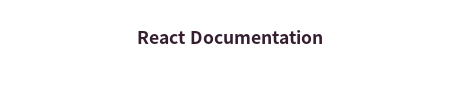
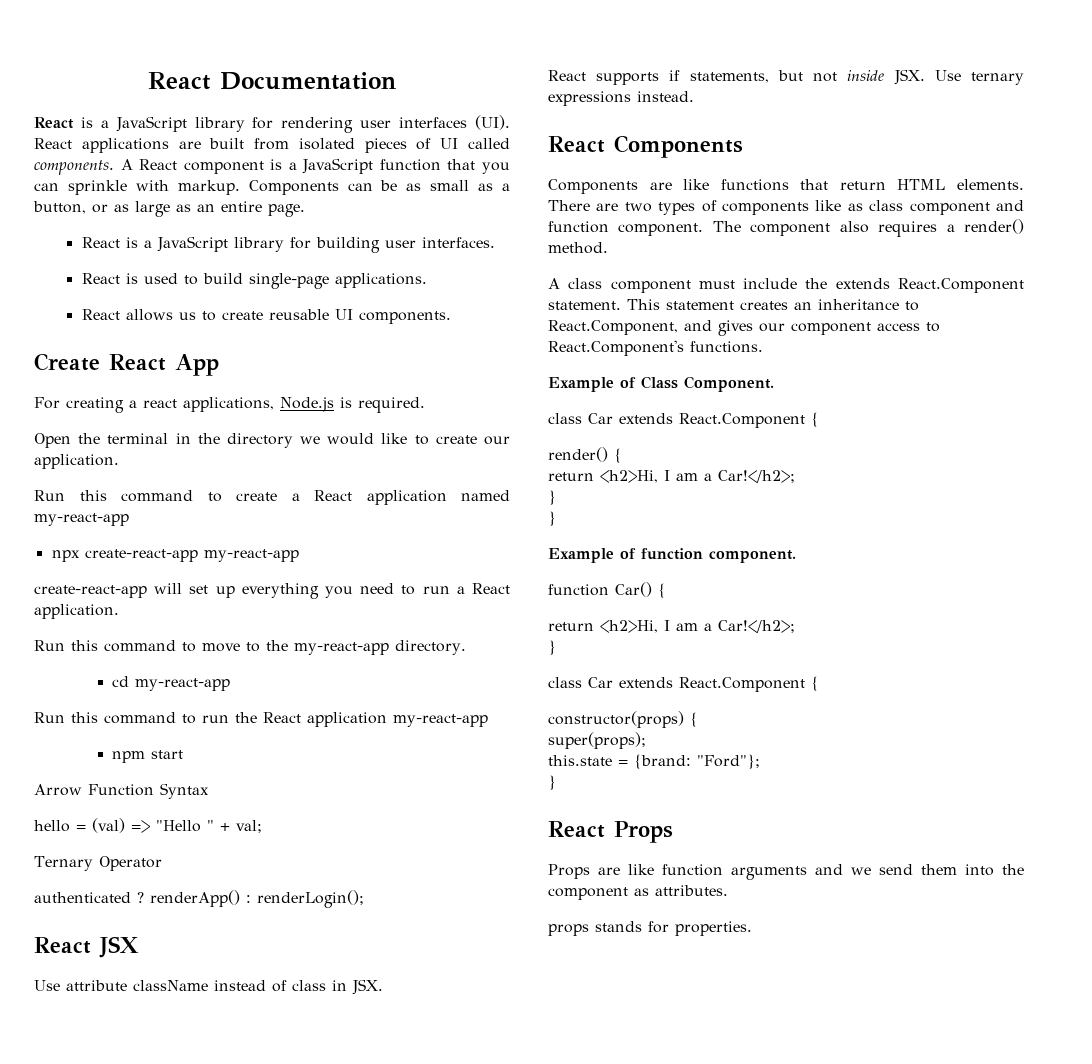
(323, 37) none -> [34,115,511,133] [34,138,510,153] [34,158,510,175] [34,180,510,195] [33,201,305,217] [81,236,495,253] [81,273,427,289] [81,309,451,324] [34,353,219,376] [34,397,425,413] [34,433,511,448] [34,454,119,469] [34,490,510,505] [34,513,129,526] [51,549,299,562] [34,583,510,599] [34,604,119,619] [34,640,466,655] [111,676,230,691] [34,712,488,727] [111,750,183,763] [34,783,209,799] [34,818,262,833] [34,856,162,871] [34,890,364,908] [34,936,139,958] [34,979,383,995] [548,69,1024,85] [548,91,694,106] [548,135,743,158] [548,179,1024,194] [548,200,1024,215] [548,219,1024,237] [548,242,608,254] [548,278,1024,293] [548,299,919,311] [548,320,940,336] [548,340,763,356] [548,376,774,392] [548,412,819,428] [548,447,622,463] [548,470,795,483] [548,490,556,505] [548,511,556,526] [548,548,796,563] [548,582,666,598] [548,620,795,633] [548,640,556,655] [548,676,819,692] [548,711,698,728] [548,732,646,749] [548,754,760,769] [548,775,556,790] [548,821,673,843] [548,864,1024,880] [548,885,728,900] [548,921,752,936] // React is a JavaScript library for rendering user interfaces (UI). React applications are built from isolated pieces of UI called components. A React component is a JavaScript function that you can sprinkle with markup. Components can be as small as a button, or as large as an entire page. // React is a JavaScript library for building user interfaces. // React is used to build single-page applications. // React allows us to create reusable UI components. // Create React App // For creating a react applications, Node.js is required. // Open the terminal in the directory we would like to create our application. // Run this command to create a React application named my-react-app // npx create-react-app my-react-app // create-react-app will set up everything you need to run a React application. // Run this command to move to the my-react-app directory. // cd my-react-app // Run this command to run the React application my-react-app // npm start // Arrow Function Syntax // hello = (val) => "Hello " + val; // Ternary Operator // authenticated ? renderApp() : renderLogin(); // React JSX // Use attribute className instead of class in JSX. // React supports if statements, but not inside JSX. Use ternary expressions instead. // React Components // Components are like functions that return HTML elements. There are two types of components like as class component and function component. The component also requires a render() method. // A class component must include the extends React.Component statement. This statement creates an inheritance to React.Component, and gives our component access to React.Component's functions. // Example of Class Component. // class Car extends React.Component { // render() { // return <h2>Hi, I am a Car!</h2>; // } // } // Example of function component. // function Car() { // return <h2>Hi, I am a Car!</h2>; // } // class Car extends React.Component { // constructor(props) { // super(props); // this.state = {brand: "Ford"}; // } // React Props // Props are like function arguments and we send them into the component as attributes. // props stands for properties.

